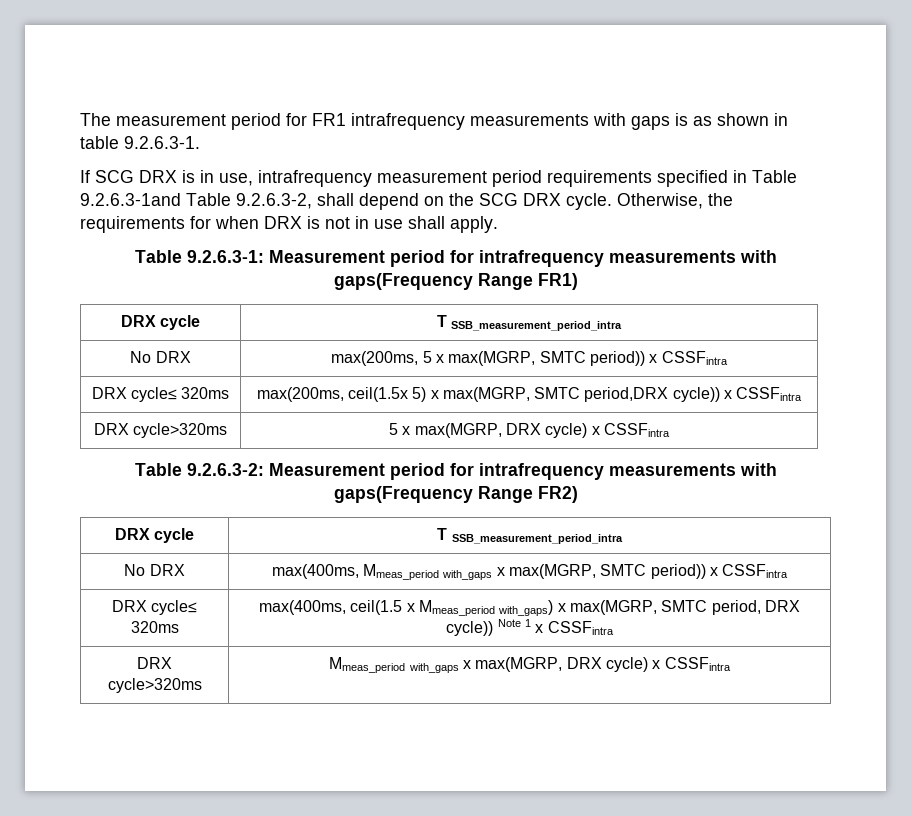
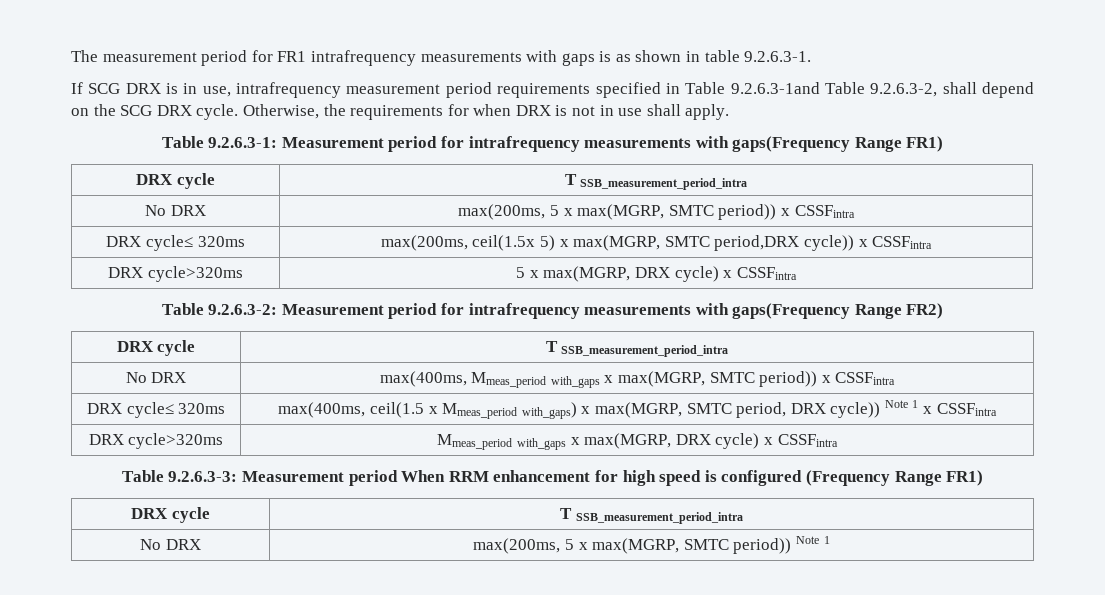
(731, 664) none -> [121,470,984,486] [131,507,210,523] [560,508,743,524] [140,539,201,550] [473,536,830,554] // Table 9.2.6.3-3: Measurement period When RRM enhancement for high speed is configured (Frequency Range FR1) // DRX cycle | T SSB_measurement_period_intra // No DRX | max(200ms, 5 x max(MGRP, SMTC period)) Note 1

